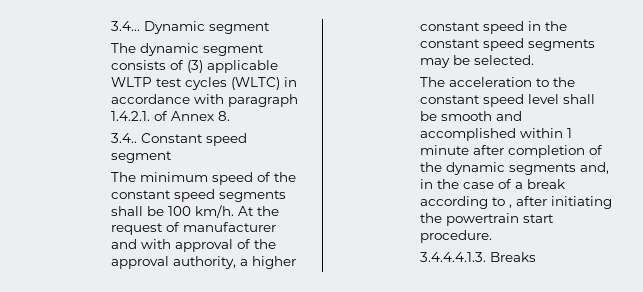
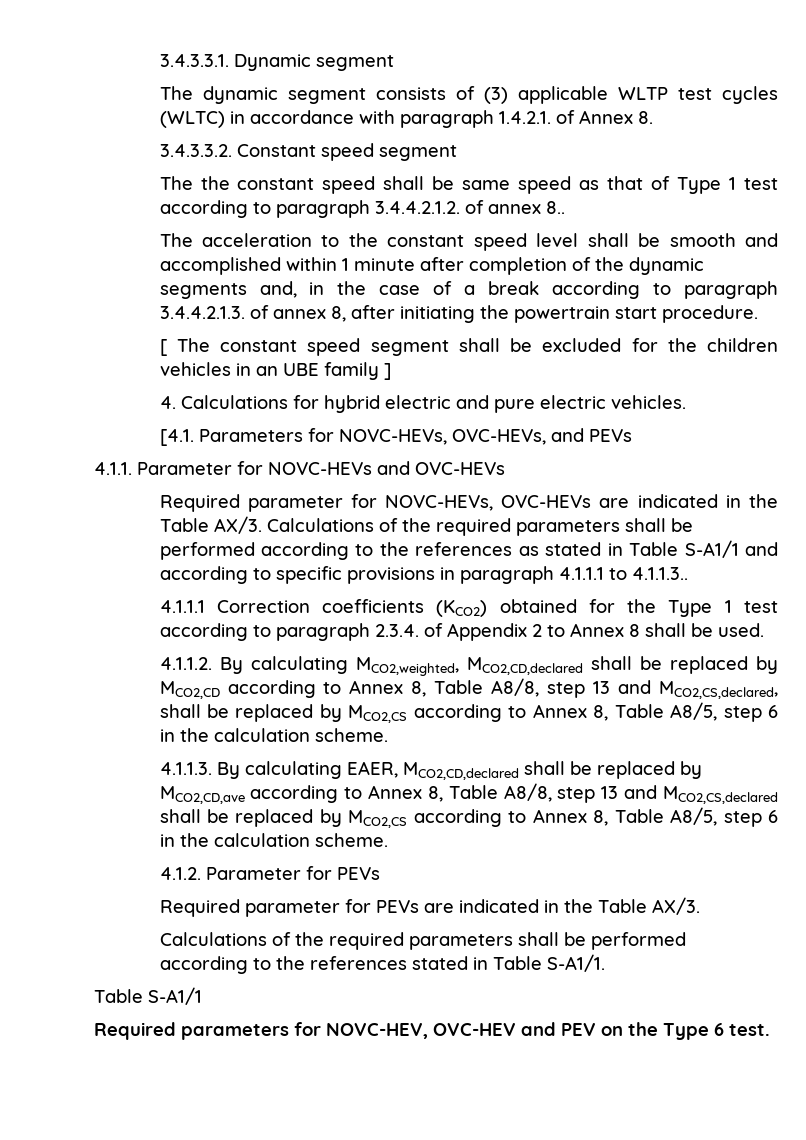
[111,21,141,31] 3.4... -> [159,54,229,67] 3.4.3.3.1.
[111,133,138,143] 3.4.. -> [159,144,232,157] 3.4.3.3.2.
[140,172,297,185] [111,189,287,202] [111,205,280,218] [111,222,277,235] [111,239,277,252] [111,256,297,269] [420,21,568,34] [420,38,596,51] [420,55,535,68] minimum speed of the constant speed segments shall be 100 km/h. At the request of manufacturer and with approval of the approval authority, a higher constant speed in the constant speed segments may be selected. -> [200,176,779,194] [159,200,565,218] the constant speed shall be same speed as that of Type 1 test according to paragraph 3.4.4.2.1.2. of annex 8..
[509,204,513,208] , -> [683,281,778,299] [159,305,346,322] paragraph 3.4.4.2.1.3. of annex 8,
[420,252,537,262] 3.4.4.4.1.3. Breaks -> [159,338,779,356] [159,362,391,380] [159,395,686,413] [159,428,632,446] [93,461,505,475] [159,494,778,512] [159,516,693,536] [159,540,778,560] [159,566,688,584] [159,599,778,617] [159,623,764,641] [159,656,778,676] [159,678,778,699] [159,702,778,723] [159,728,388,742] [159,761,702,780] [159,783,778,804] [159,807,778,828] [159,833,388,847] [159,866,380,880] [159,897,700,917] [159,932,686,950] [159,954,605,974] [93,987,202,1005] [93,1022,770,1040] [ The constant speed segment shall be excluded for the children vehicles in an UBE family ] // 4. Calculations for hybrid electric and pure electric vehicles. // [4.1. Parameters for NOVC-HEVs, OVC-HEVs, and PEVs // 4.1.1. Parameter for NOVC-HEVs and OVC-HEVs // Required parameter for NOVC-HEVs, OVC-HEVs are indicated in the Table AX/3. Calculations of the required parameters shall be performed according to the references as stated in Table S-A1/1 and according to specific provisions in paragraph 4.1.1.1 to 4.1.1.3.. // 4.1.1.1 Correction coefficients (KCO2) obtained for the Type 1 test according to paragraph 2.3.4. of Appendix 2 to Annex 8 shall be used. // 4.1.1.2. By calculating MCO2,weighted, MCO2,CD,declared shall be replaced by MCO2,CD according to Annex 8, Table A8/8, step 13 and MCO2,CS,declared, shall be replaced by MCO2,CS according to Annex 8, Table A8/5, step 6 in the calculation scheme. // 4.1.1.3. By calculating EAER, MCO2,CD,declared shall be replaced by MCO2,CD,ave according to Annex 8, Table A8/8, step 13 and MCO2,CS,declared shall be replaced by MCO2,CS according to Annex 8, Table A8/5, step 6 in the calculation scheme. // 4.1.2. Parameter for PEVs // Required parameter for PEVs are indicated in the Table AX/3. // Calculations of the required parameters shall be performed according to the references stated in Table S-A1/1. // Table S-A1/1 // Required parameters for NOVC-HEV, OVC-HEV and PEV on the Type 6 test.

